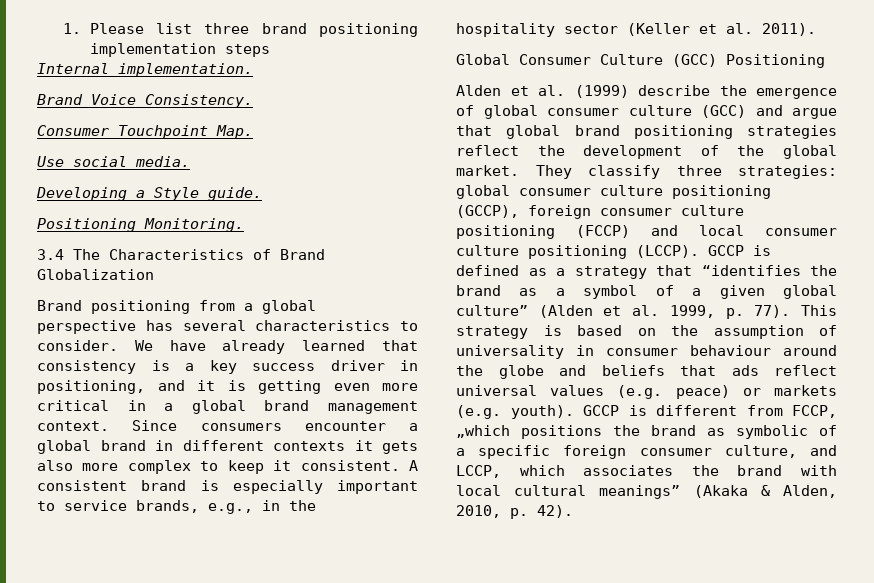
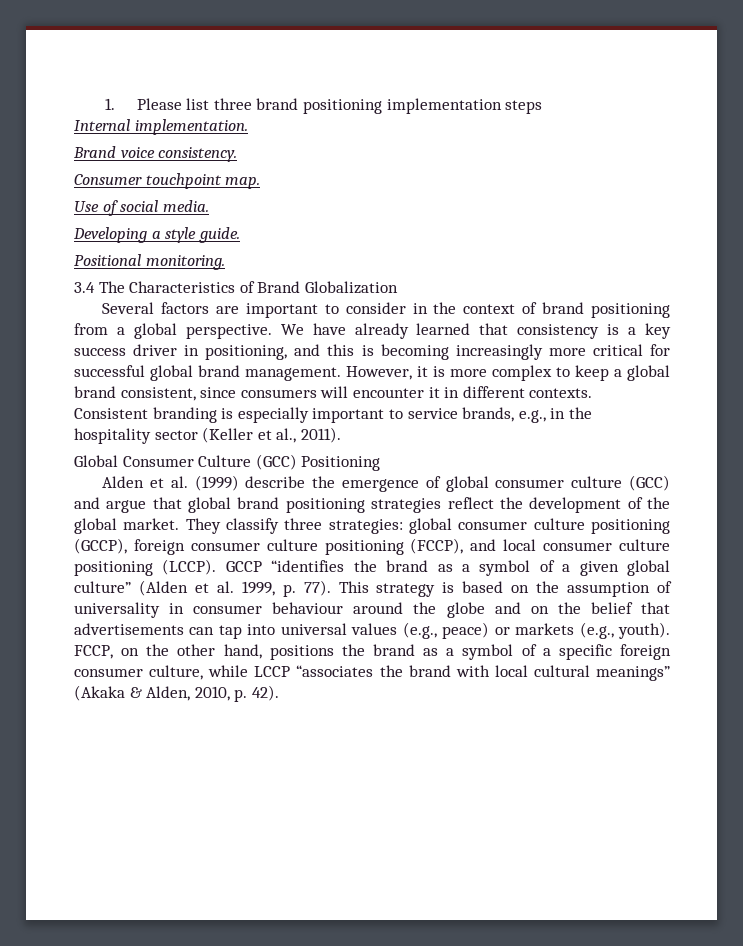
[91,94,253,108] [37,125,253,139] Voice Consistency. // Consumer Touchpoint Map. -> [120,147,238,162] [74,173,261,189] voice consistency. // Consumer touchpoint map.
(64, 161) none -> [102,200,118,216] of
[154,187,199,201] Style -> [165,227,197,243] style
[37,218,244,232] Positioning Monitoring. -> [74,254,225,270] Positional monitoring.
[37,300,316,314] [37,320,418,334] [37,340,118,351] Brand positioning from a global perspective has several characteristics to consider. -> [102,302,671,318] [74,323,272,339] Several factors are important to consider in the context of brand positioning from a global perspective.
[197,380,418,394] [37,400,418,414] [37,420,418,431] [37,440,418,454] [37,460,418,474] [37,480,187,491] it is getting even more critical in a global brand management context. Since consumers encounter a global brand in different contexts it gets also more complex to keep it consistent. A consistent brand -> [327,344,670,360] [74,365,670,381] [74,386,593,401] [74,407,217,423] this is becoming increasingly more critical for successful global brand management. However, it is more complex to keep a global brand consistent, since consumers will encounter it in different contexts. Consistent branding
[726,23,753,34] al. -> [276,428,297,443] al.,
[576,225,630,238] (FCCP) -> [410,538,464,554] (FCCP),
[753,245,771,256] [456,265,692,279] is defined as a strategy that -> (262, 566) none
[601,365,837,376] beliefs that ads reflect -> [530,602,670,614] [74,623,276,639] on the belief that advertisements can tap into
[617,385,663,399] (e.g. -> [402,622,437,639] (e.g.,
[456,405,837,419] [456,425,510,438] (e.g. youth). GCCP is different from FCCP, „which -> [579,622,670,639] [74,644,262,659] (e.g., youth). FCCP, on the other hand,
[736,425,808,439] symbolic -> [446,644,514,660] a symbol
[810,445,837,456] [456,465,674,478] and LCCP, which associates -> [208,665,374,677] while LCCP “associates

